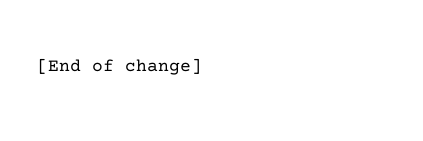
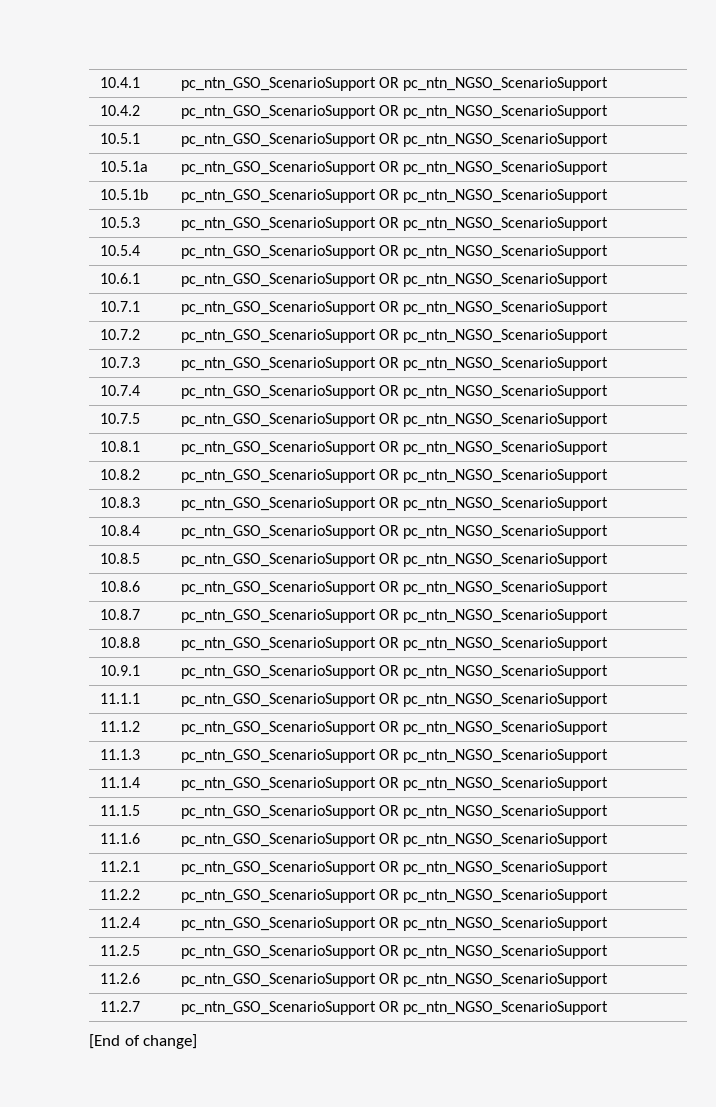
(37, 66) none -> [99,77,140,88] [180,77,609,91] [99,105,140,116] [180,105,609,119] [99,133,140,144] [180,133,609,147] [99,161,148,172] [180,161,609,175] [99,189,148,200] [180,189,609,203] [99,217,140,228] [180,217,609,231] [99,245,140,256] [180,245,609,259] [99,273,140,284] [180,273,609,287] [99,301,140,312] [180,301,609,315] [99,329,140,340] [180,329,609,343] [99,357,140,368] [180,357,609,371] [99,385,140,396] [180,385,609,399] [99,413,140,424] [180,413,609,427] [99,441,140,452] [180,441,609,455] [99,469,140,480] [180,469,609,483] [99,497,140,508] [180,497,609,511] [99,525,140,536] [180,525,609,539] [99,553,140,564] [180,553,609,567] [99,581,140,592] [180,581,609,595] [99,609,140,620] [180,609,609,623] [99,637,140,648] [180,637,609,651] [99,665,140,676] [180,665,609,679] [99,693,140,704] [180,693,609,707] [99,721,140,732] [180,721,609,735] [99,749,140,760] [180,749,609,763] [99,777,140,788] [180,777,609,791] [99,805,140,816] [180,805,609,819] [99,833,140,844] [180,833,609,847] [99,861,140,872] [180,861,609,875] [99,889,140,900] [180,889,609,903] [99,917,140,928] [180,917,609,931] [99,945,140,956] [180,945,609,959] [99,973,140,984] [180,973,609,987] [99,1001,140,1012] [180,1001,609,1015] 10.4.1 | pc_ntn_GSO_ScenarioSupport OR pc_ntn_NGSO_ScenarioSupport // 10.4.2 | pc_ntn_GSO_ScenarioSupport OR pc_ntn_NGSO_ScenarioSupport // 10.5.1 | pc_ntn_GSO_ScenarioSupport OR pc_ntn_NGSO_ScenarioSupport // 10.5.1a | pc_ntn_GSO_ScenarioSupport OR pc_ntn_NGSO_ScenarioSupport // 10.5.1b | pc_ntn_GSO_ScenarioSupport OR pc_ntn_NGSO_ScenarioSupport // 10.5.3 | pc_ntn_GSO_ScenarioSupport OR pc_ntn_NGSO_ScenarioSupport // 10.5.4 | pc_ntn_GSO_ScenarioSupport OR pc_ntn_NGSO_ScenarioSupport // 10.6.1 | pc_ntn_GSO_ScenarioSupport OR pc_ntn_NGSO_ScenarioSupport // 10.7.1 | pc_ntn_GSO_ScenarioSupport OR pc_ntn_NGSO_ScenarioSupport // 10.7.2 | pc_ntn_GSO_ScenarioSupport OR pc_ntn_NGSO_ScenarioSupport // 10.7.3 | pc_ntn_GSO_ScenarioSupport OR pc_ntn_NGSO_ScenarioSupport // 10.7.4 | pc_ntn_GSO_ScenarioSupport OR pc_ntn_NGSO_ScenarioSupport // 10.7.5 | pc_ntn_GSO_ScenarioSupport OR pc_ntn_NGSO_ScenarioSupport // 10.8.1 | pc_ntn_GSO_ScenarioSupport OR pc_ntn_NGSO_ScenarioSupport // 10.8.2 | pc_ntn_GSO_ScenarioSupport OR pc_ntn_NGSO_ScenarioSupport // 10.8.3 | pc_ntn_GSO_ScenarioSupport OR pc_ntn_NGSO_ScenarioSupport // 10.8.4 | pc_ntn_GSO_ScenarioSupport OR pc_ntn_NGSO_ScenarioSupport // 10.8.5 | pc_ntn_GSO_ScenarioSupport OR pc_ntn_NGSO_ScenarioSupport // 10.8.6 | pc_ntn_GSO_ScenarioSupport OR pc_ntn_NGSO_ScenarioSupport // 10.8.7 | pc_ntn_GSO_ScenarioSupport OR pc_ntn_NGSO_ScenarioSupport // 10.8.8 | pc_ntn_GSO_ScenarioSupport OR pc_ntn_NGSO_ScenarioSupport // 10.9.1 | pc_ntn_GSO_ScenarioSupport OR pc_ntn_NGSO_ScenarioSupport // 11.1.1 | pc_ntn_GSO_ScenarioSupport OR pc_ntn_NGSO_ScenarioSupport // 11.1.2 | pc_ntn_GSO_ScenarioSupport OR pc_ntn_NGSO_ScenarioSupport // 11.1.3 | pc_ntn_GSO_ScenarioSupport OR pc_ntn_NGSO_ScenarioSupport // 11.1.4 | pc_ntn_GSO_ScenarioSupport OR pc_ntn_NGSO_ScenarioSupport // 11.1.5 | pc_ntn_GSO_ScenarioSupport OR pc_ntn_NGSO_ScenarioSupport // 11.1.6 | pc_ntn_GSO_ScenarioSupport OR pc_ntn_NGSO_ScenarioSupport // 11.2.1 | pc_ntn_GSO_ScenarioSupport OR pc_ntn_NGSO_ScenarioSupport // 11.2.2 | pc_ntn_GSO_ScenarioSupport OR pc_ntn_NGSO_ScenarioSupport // 11.2.4 | pc_ntn_GSO_ScenarioSupport OR pc_ntn_NGSO_ScenarioSupport // 11.2.5 | pc_ntn_GSO_ScenarioSupport OR pc_ntn_NGSO_ScenarioSupport // 11.2.6 | pc_ntn_GSO_ScenarioSupport OR pc_ntn_NGSO_ScenarioSupport // 11.2.7 | pc_ntn_GSO_ScenarioSupport OR pc_ntn_NGSO_ScenarioSupport //

